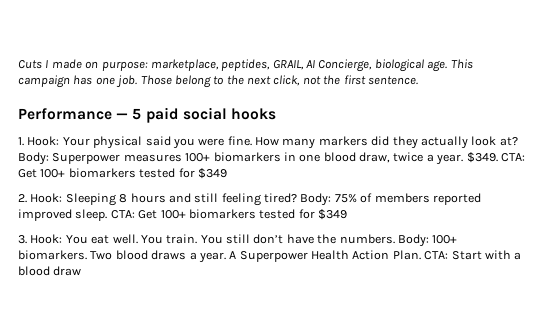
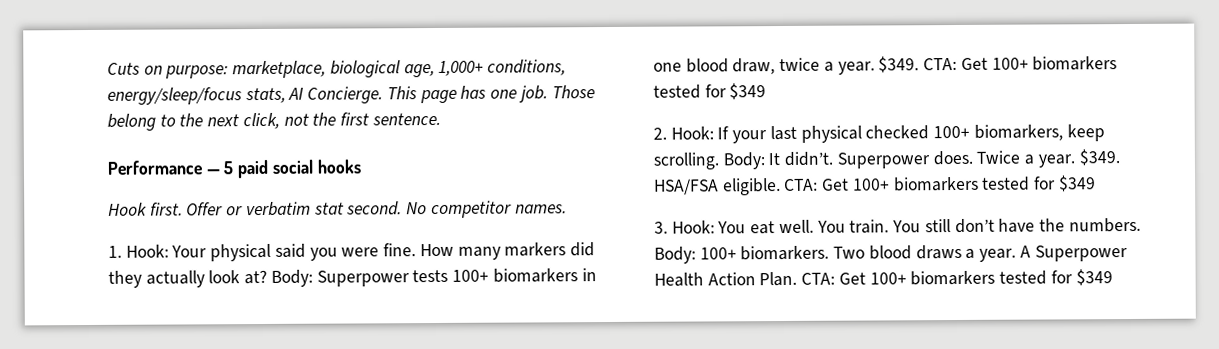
[45,59,82,69] I made -> (140, 68) none
[221,59,473,72] [18,75,70,88] peptides, GRAIL, AI Concierge, biological age. This campaign -> [329,59,567,78] [107,86,457,105] biological age, 1,000+ conditions, energy/sleep/focus stats, AI Concierge. This page
(276, 114) none -> [108,200,567,219] // Hook first. Offer or verbatim stat second. No competitor names.
[123,154,182,162] measures -> [412,269,449,283] tests
[65,193,481,206] [18,209,108,221] Sleeping 8 hours and still feeling tired? Body: 75% of members reported improved sleep. -> [717,124,1105,144] [653,149,1120,170] [654,178,781,196] If your last physical checked 100+ biomarkers, keep scrolling. Body: It didn’t. Superpower does. Twice a year. $349. HSA/FSA eligible.
[451,250,522,260] [18,266,82,276] Start with a blood draw -> [838,269,1113,286] Get 100+ biomarkers tested for $349

